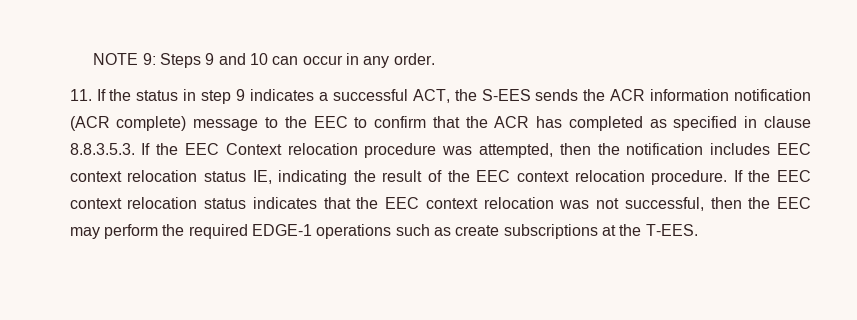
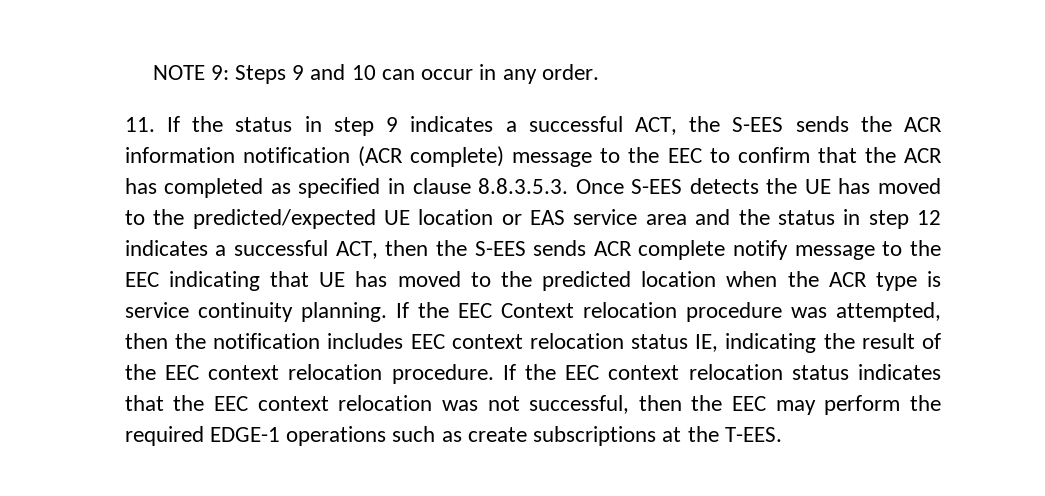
(135, 149) none -> [575,178,942,194] [124,209,942,229] [124,240,941,260] [124,271,941,291] [124,302,387,322] Once S-EES detects the UE has moved to the predicted/expected UE location or EAS service area and the status in step 12 indicates a successful ACT, then the S-EES sends ACR complete notify message to the EEC indicating that UE has moved to the predicted location when the ACR type is service continuity planning.

